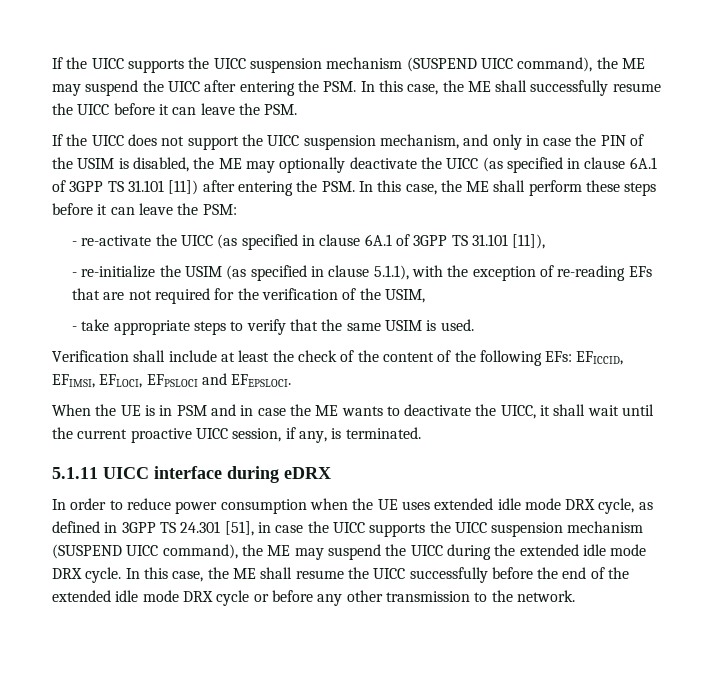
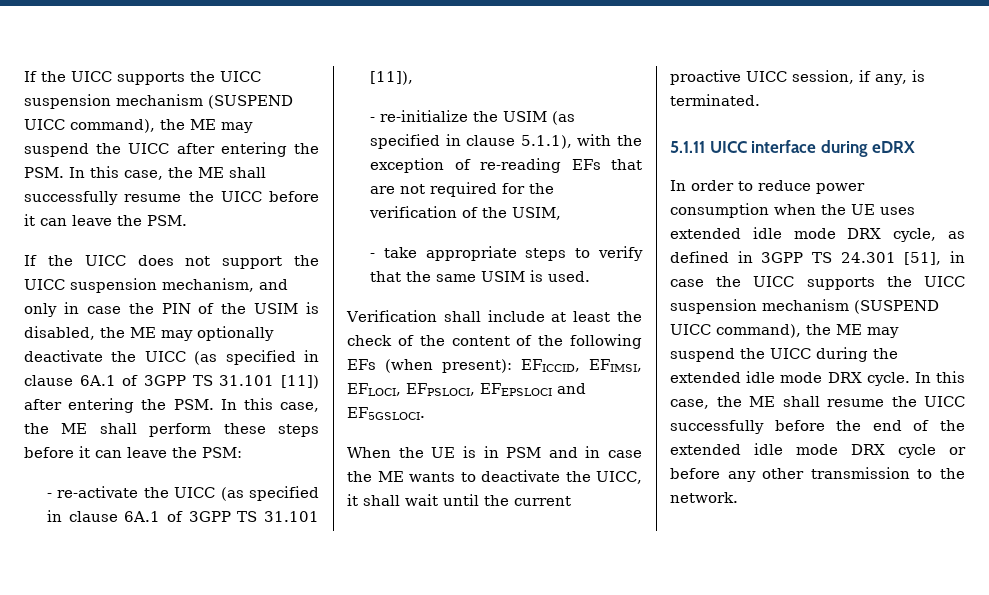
[545,351,624,365] [52,373,292,388] EFs: EFICCID, EFIMSI, EFLOCI, EFPSLOCI and EFEPSLOCI. -> [347,359,642,373] [347,383,586,396] [347,407,425,420] EFs (when present): EFICCID, EFIMSI, EFLOCI, EFPSLOCI, EFEPSLOCI and EF5GSLOCI.

